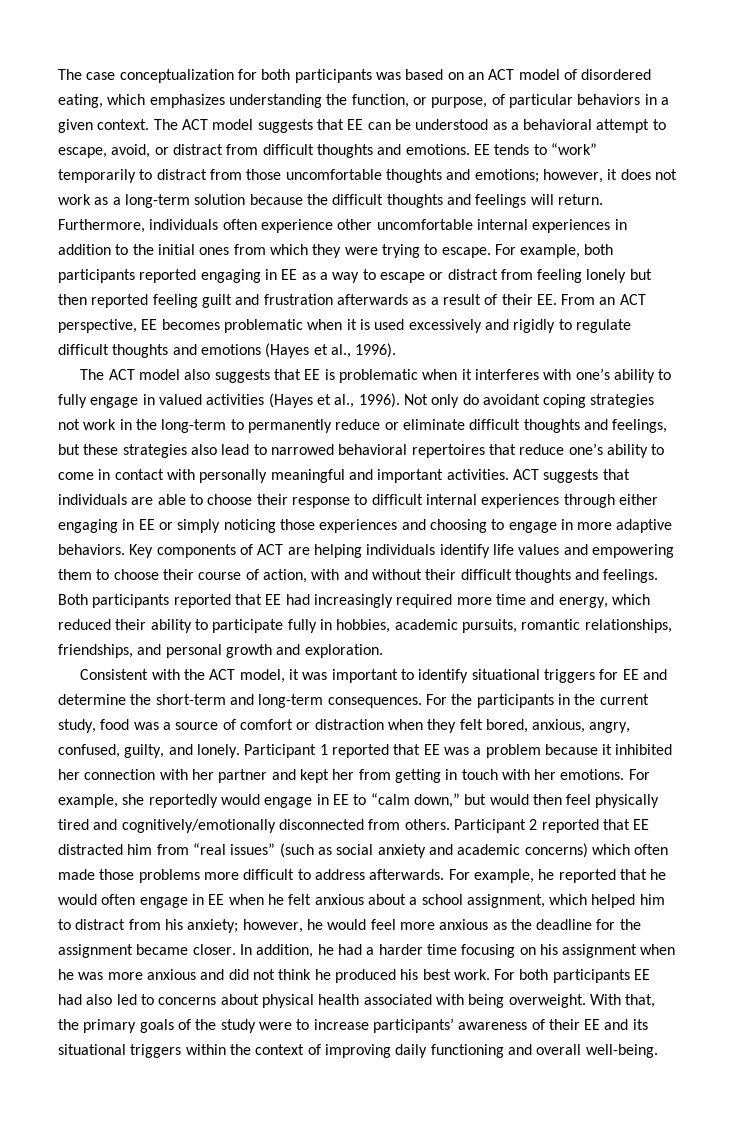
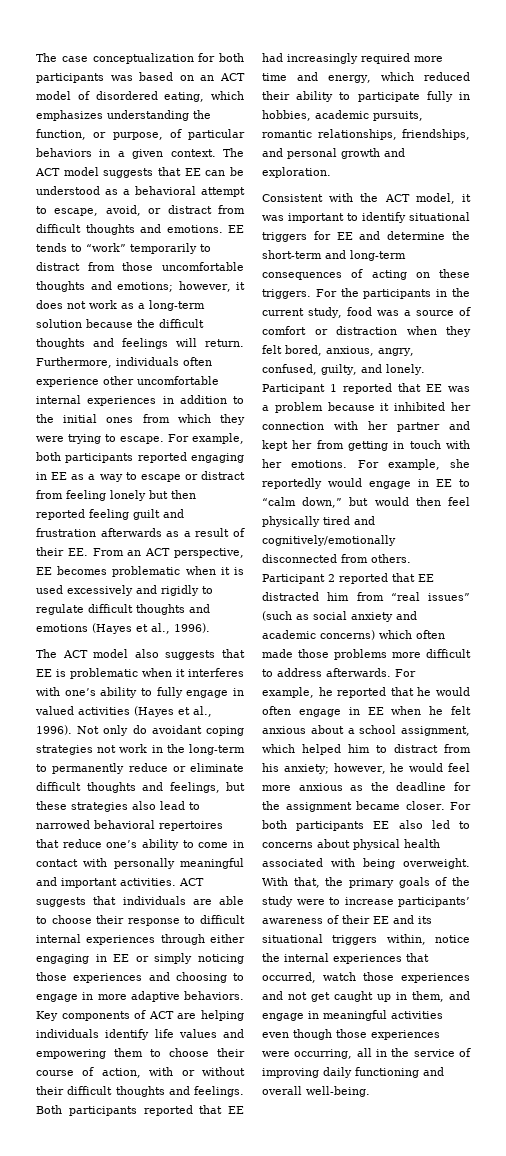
[343,569,368,580] and -> [181,1070,195,1076] or
[327,697,422,708] consequences. -> [262,269,470,280] [262,289,311,299] consequences of acting on these triggers.
[239,944,676,958] [58,969,490,983] In addition, he had a harder time focusing on his assignment when he was more anxious and did not think he produced his best work. -> (445, 805) none
[58,994,82,1005] had -> (390, 825) none
[185,1044,305,1055] within the context -> [386,934,470,945] [262,953,429,964] [262,972,470,983] [262,991,470,1002] [262,1010,443,1021] [262,1029,440,1040] [262,1048,455,1059] within, notice the internal experiences that occurred, watch those experiences and not get caught up in them, and engage in meaningful activities even though those experiences were occurring, all in the service

